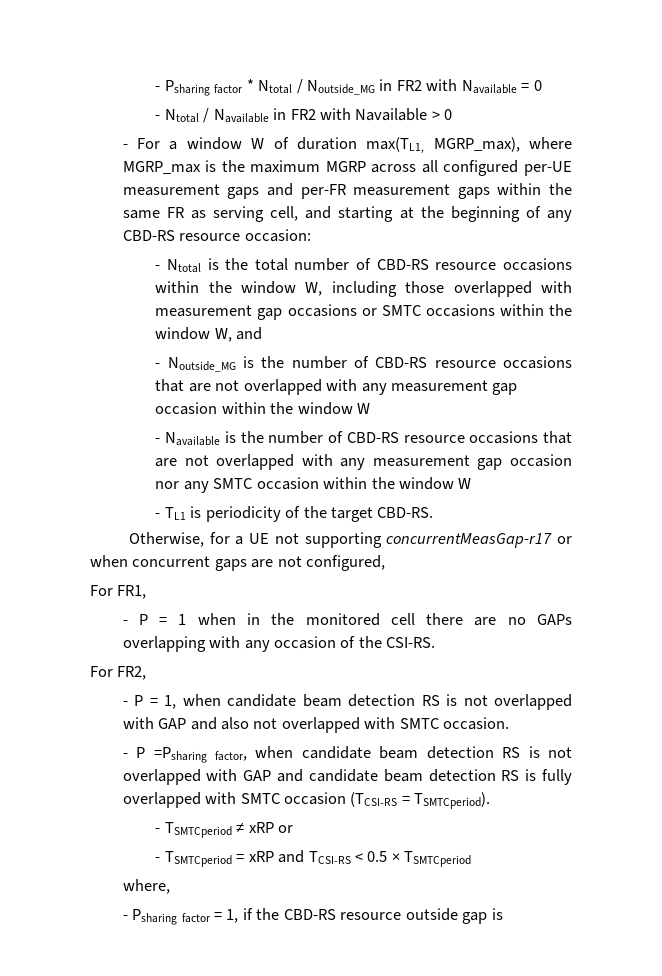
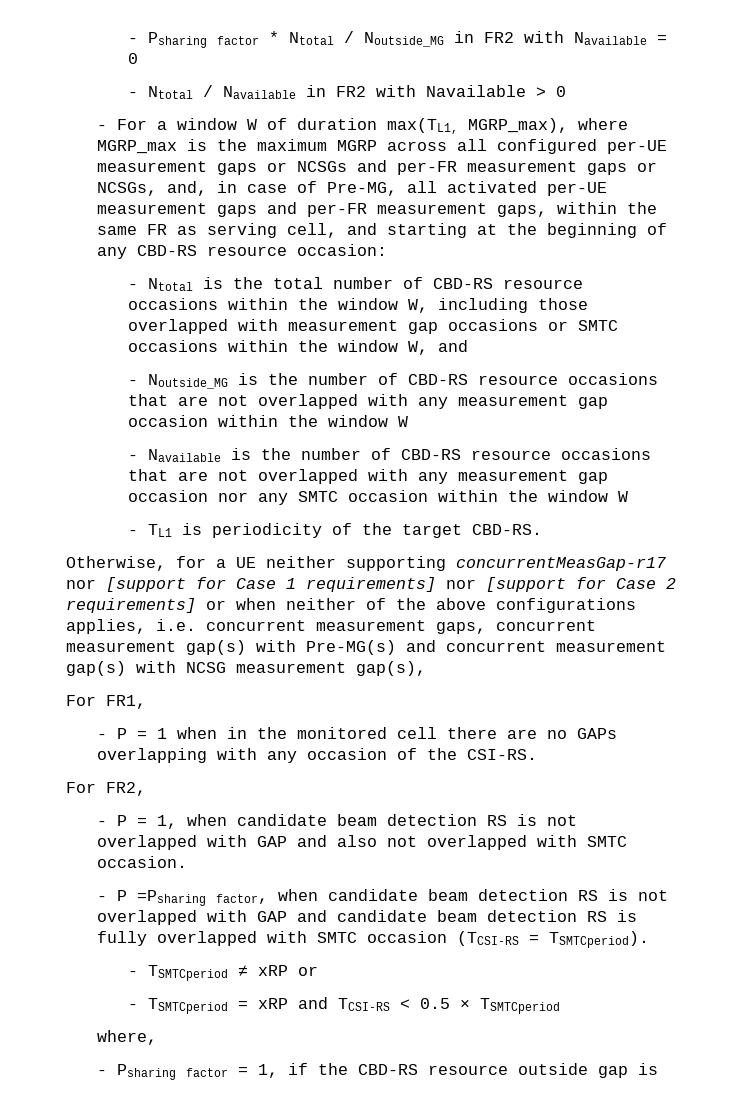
(260, 193) none -> [266,161,347,172] or NCSGs
(490, 193) none -> [636,162,657,172] [96,181,607,196] [96,202,547,217] or NCSGs, and, in case of Pre-MG, all activated per-UE measurement gaps and per-FR measurement gaps,
[274,533,299,544] not -> [266,556,336,568] neither
[557,536,572,544] [90,555,386,571] or when concurrent gaps are not configured, -> [66,577,676,592] [66,598,636,613] [66,619,596,634] [66,640,666,655] [66,661,426,676] nor [support for Case 1 requirements] nor [support for Case 2 requirements] or when neither of the above configurations applies, i.e. concurrent measurement gaps, concurrent measurement gap(s) with Pre-MG(s) and concurrent measurement gap(s) with NCSG measurement gap(s),

